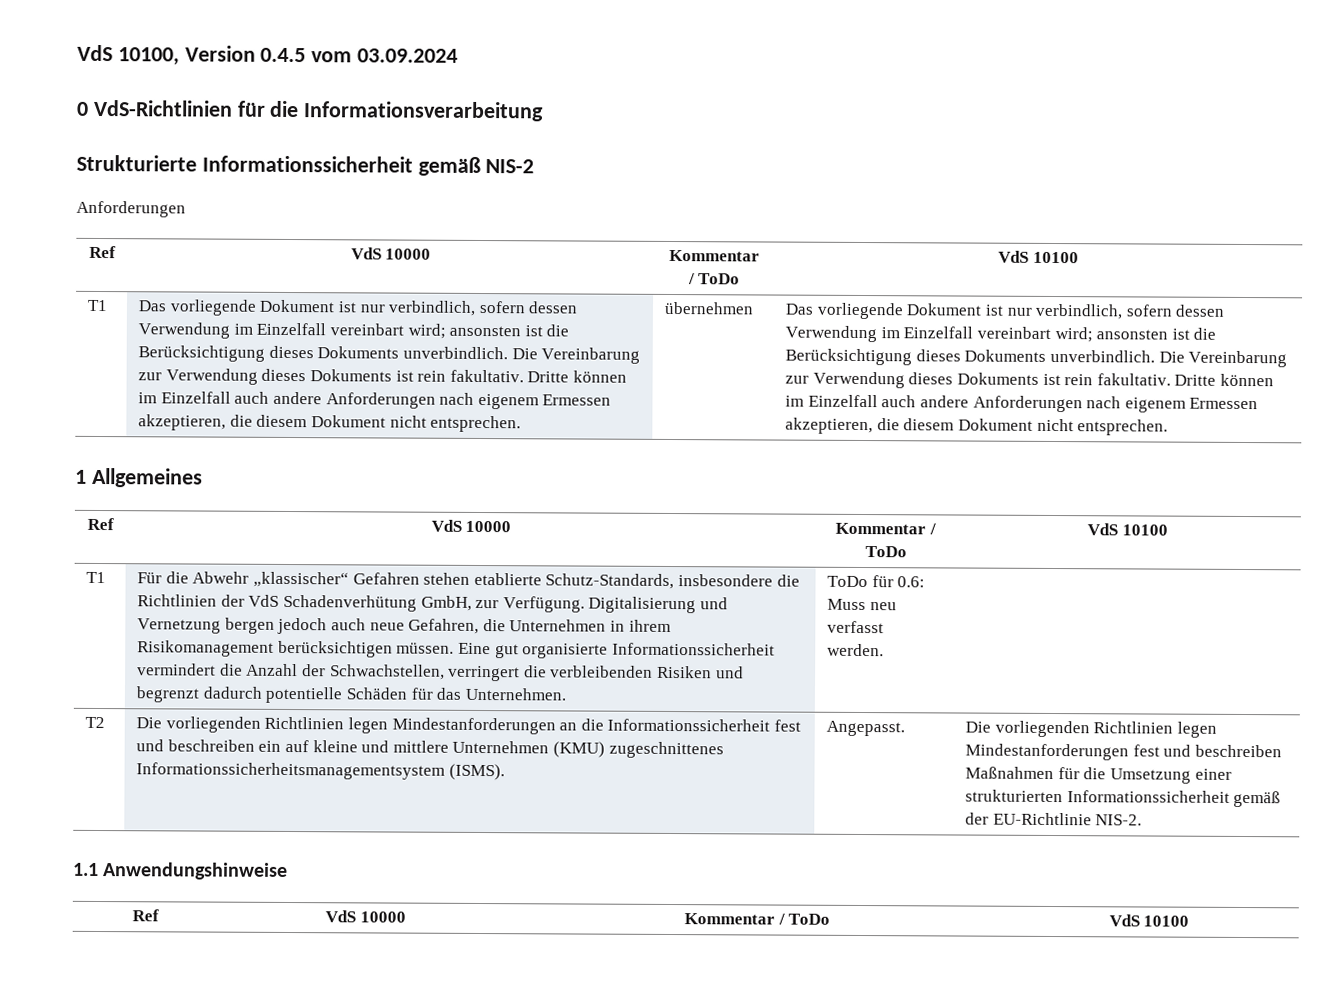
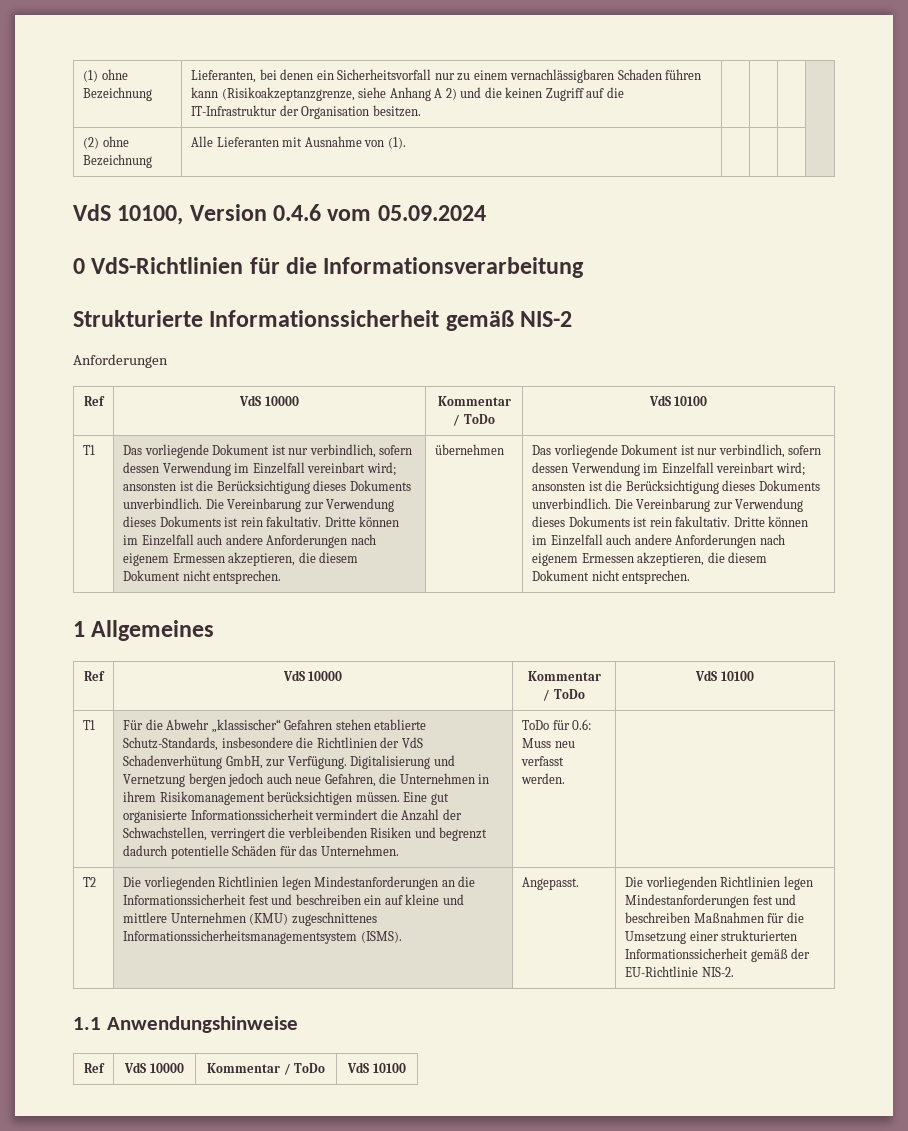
[77,44,459,66] VdS 10100, Version 0.4.5 vom 03.09.2024 -> [83,69,128,82] [83,87,153,101] [191,69,702,83] [191,87,624,101] [191,105,421,119] [83,136,129,149] [83,154,153,168] [191,136,406,149] [73,204,486,225] (1) ohne Bezeichnung | Lieferanten, bei denen ein Sicherheitsvorfall nur zu einem vernachlässigbaren Schaden führen kann (Risikoakzeptanzgrenze, siehe Anhang A 2) und die keinen Zugriff auf die IT-Infrastruktur der Organisation besitzen. | | | | // (2) ohne Bezeichnung | Alle Lieferanten mit Ausnahme von (1). | | | | // VdS 10100, Version 0.4.6 vom 05.09.2024

